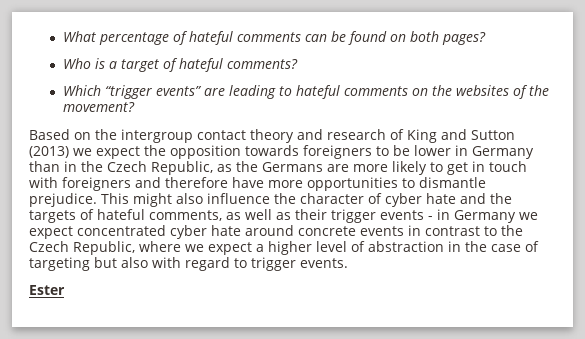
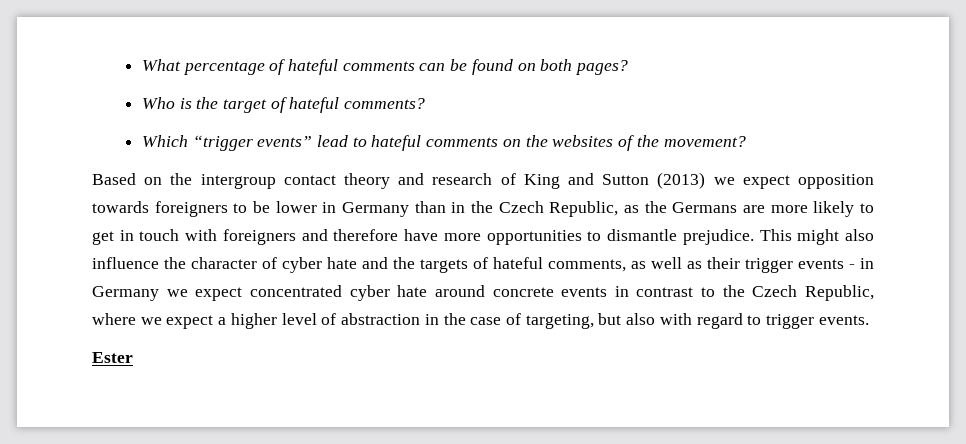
[108,61,117,69] a -> [196,97,219,109] the
[203,85,276,99] are leading -> [316,135,348,147] lead
[144,145,166,156] the -> (790, 182) none
[29,257,90,271] targeting -> [525,314,594,329] targeting,

